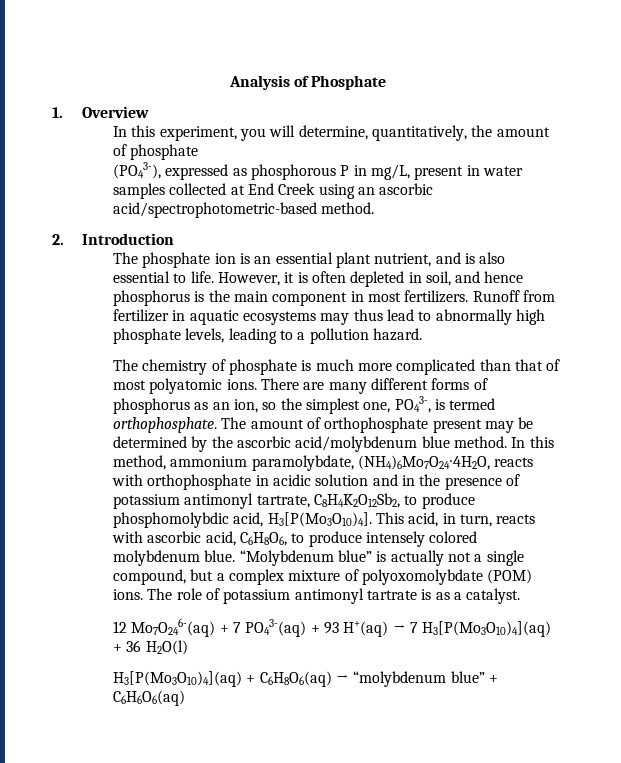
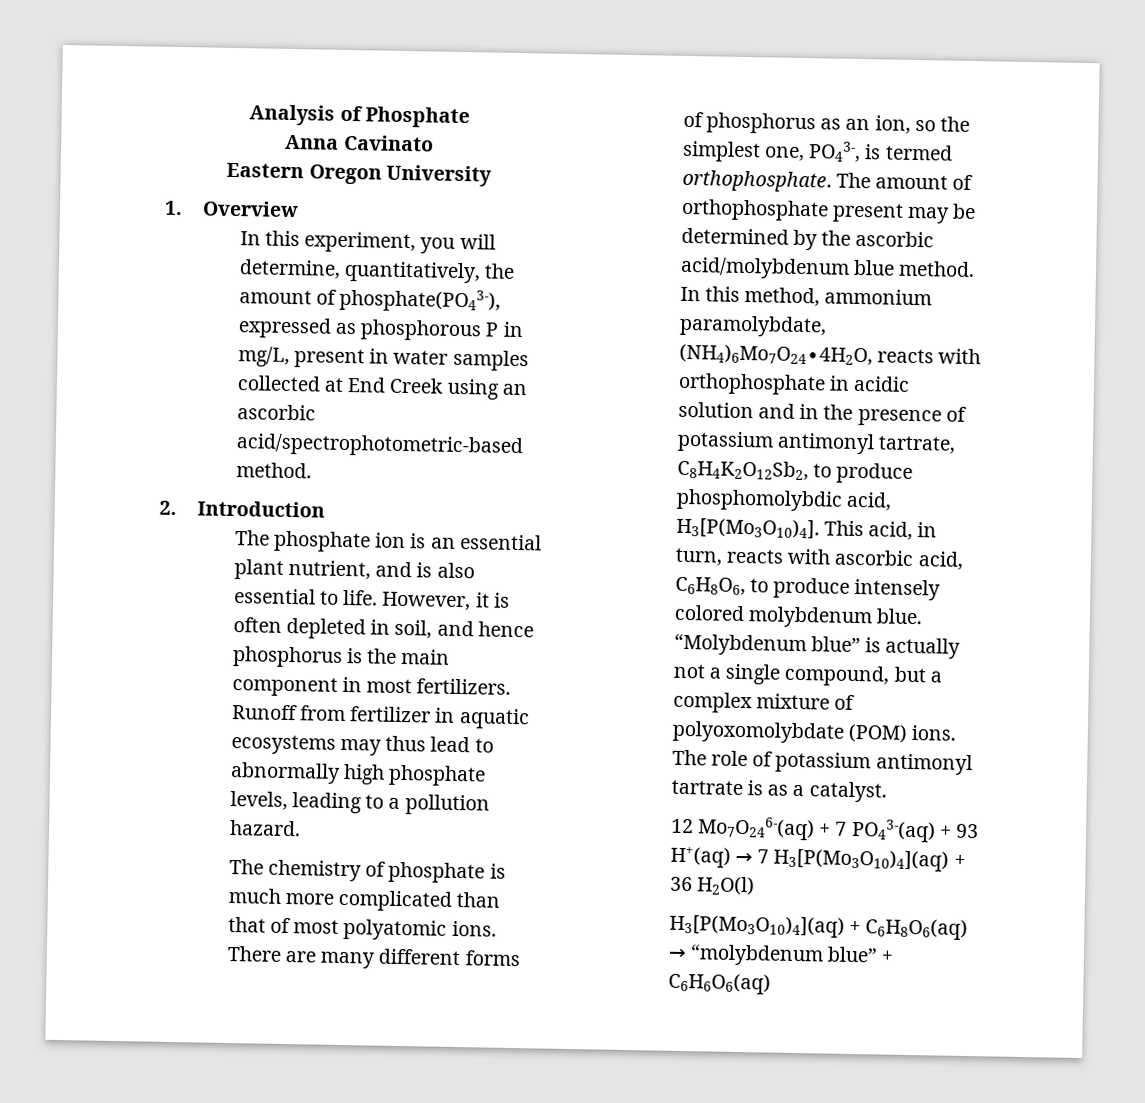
(387, 82) none -> [285,134,434,152] [226,162,492,187] // Anna Cavinato // Eastern Oregon University
[130,144,199,160] [112,162,161,179] phosphate // (PO43-), -> [339,287,502,313] phosphate(PO43-),

